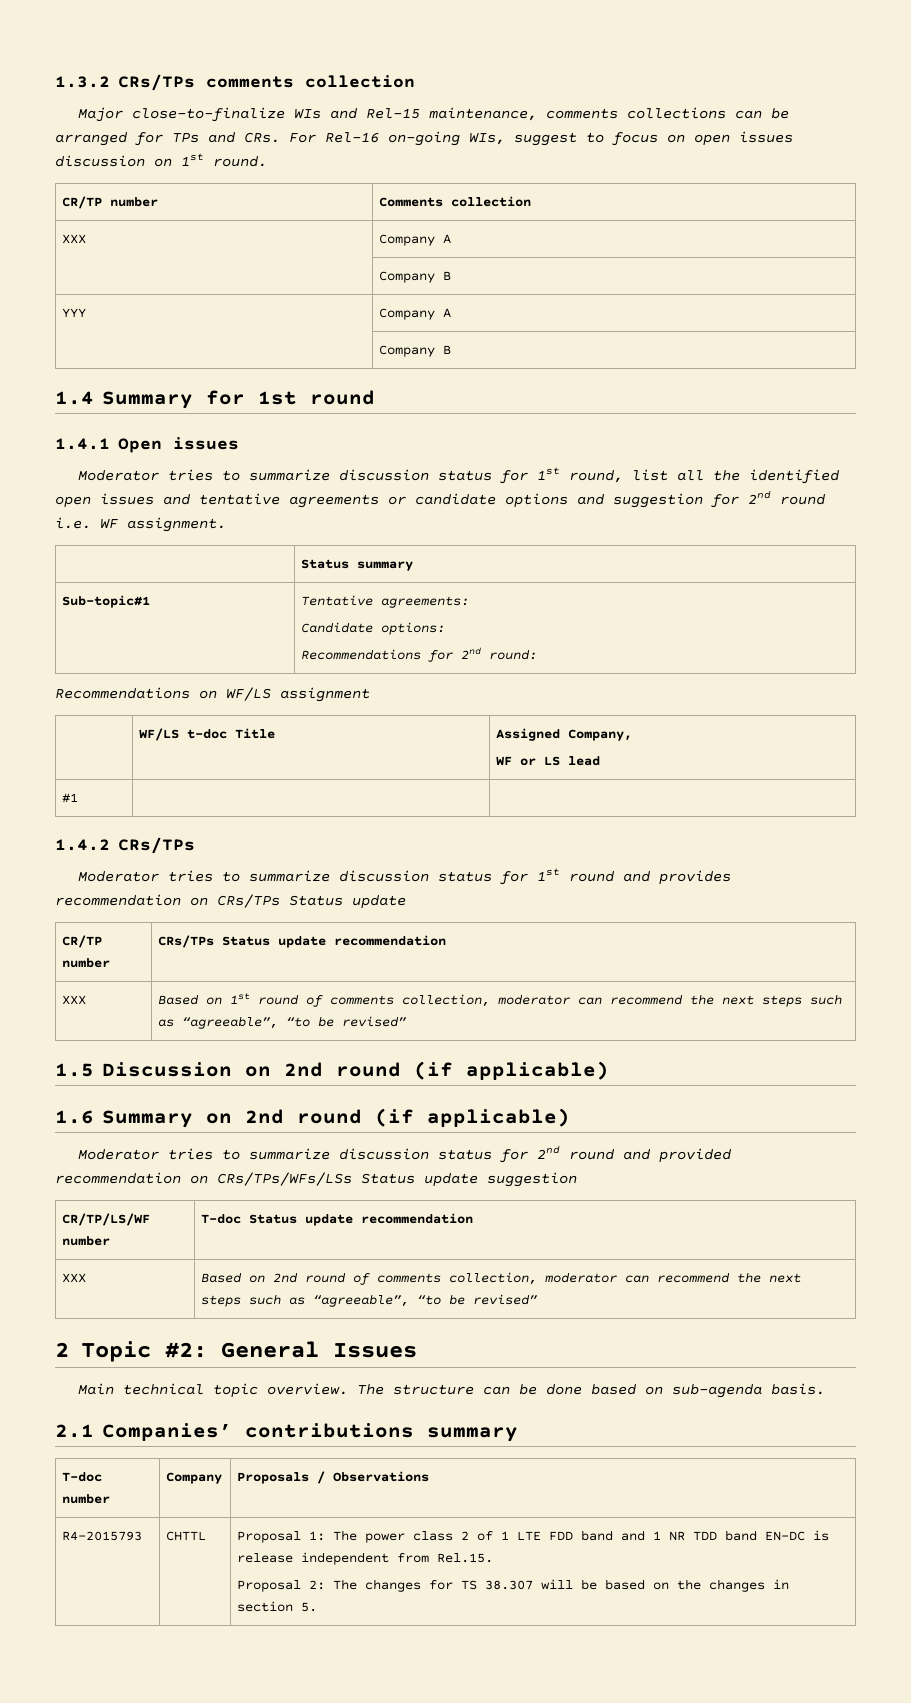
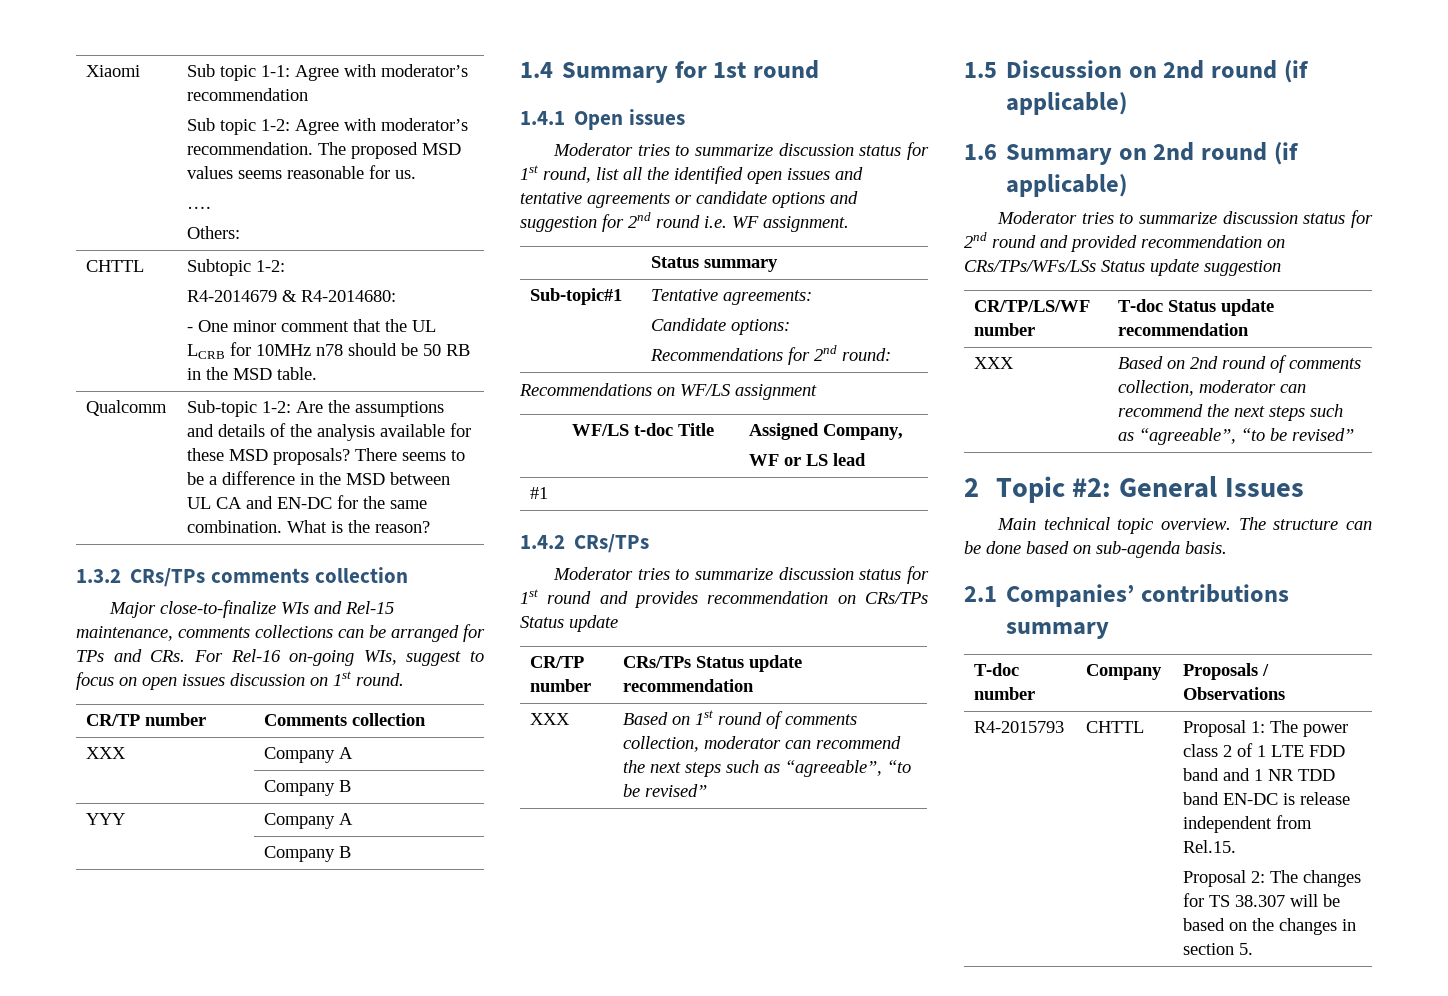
(55, 82) none -> [86,65,141,77] [187,64,469,81] [187,88,309,101] [187,118,469,135] [187,142,462,159] [187,165,417,179] [187,206,212,209] [187,226,241,239] [86,260,145,272] [187,259,286,276] [187,290,397,302] [187,319,437,332] [187,342,471,359] [187,367,318,380] [86,400,168,416] [187,400,445,417] [187,423,472,441] [187,448,466,465] [187,471,451,485] [187,495,428,509] [187,520,431,533] Xiaomi | Sub topic 1-1: Agree with moderator’s recommendation // Sub topic 1-2: Agree with moderator’s recommendation. The proposed MSD values seems reasonable for us. // …. // Others: // CHTTL | Subtopic 1-2: // R4-2014679 & R4-2014680: // - One minor comment that the UL LCRB for 10MHz n78 should be 50 RB in the MSD table. // Qualcomm | Sub-topic 1-2: Are the assumptions and details of the analysis available for these MSD proposals? There seems to be a difference in the MSD between UL CA and EN-DC for the same combination. What is the reason? //

